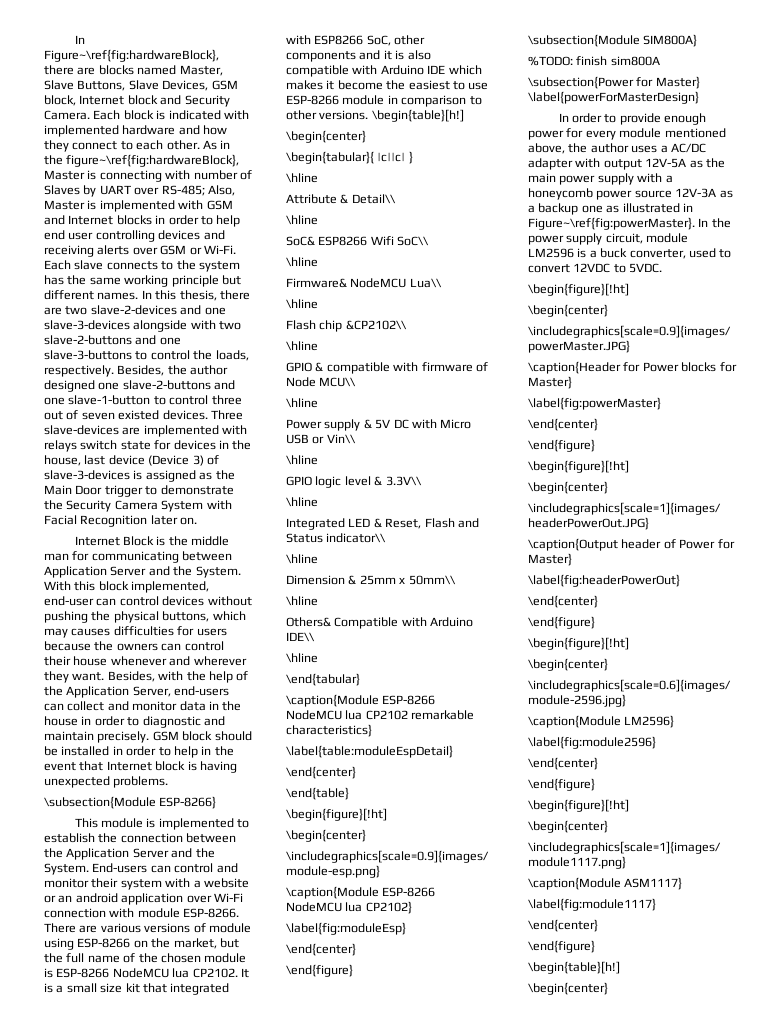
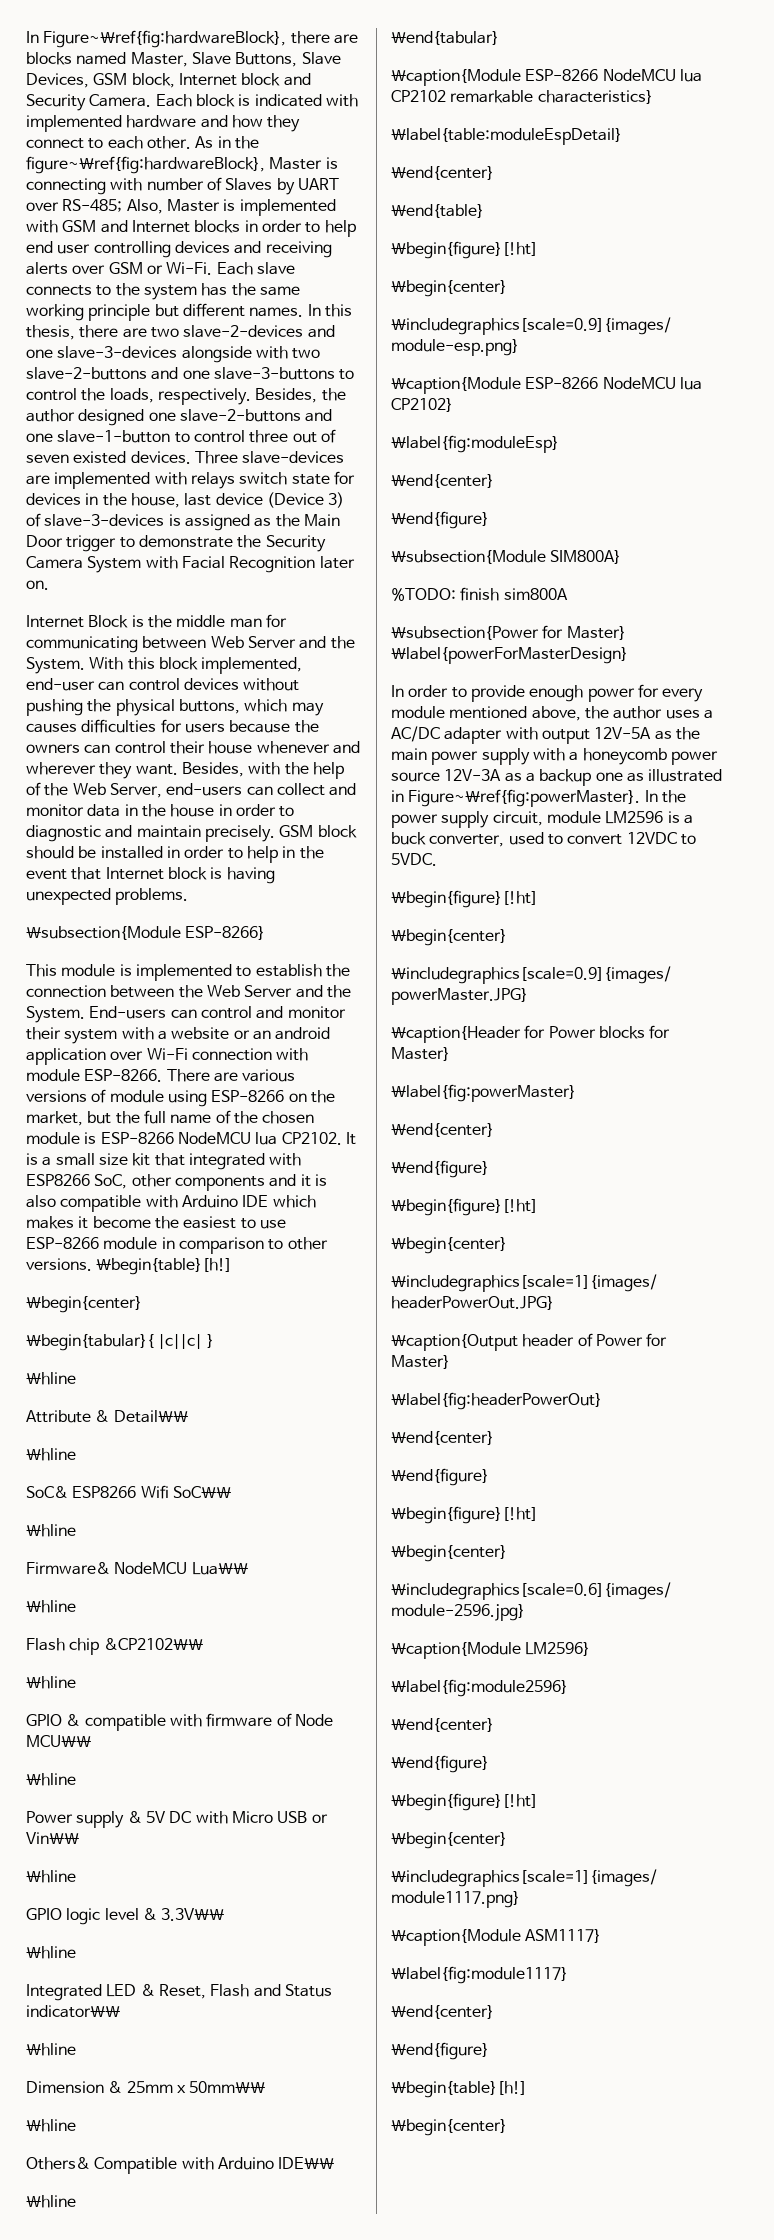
[44,566,107,578] Application -> [210,636,244,648] Web
[66,686,130,698] Application -> [72,783,106,795] Web
[66,848,130,860] Application -> [206,985,240,997] Web

